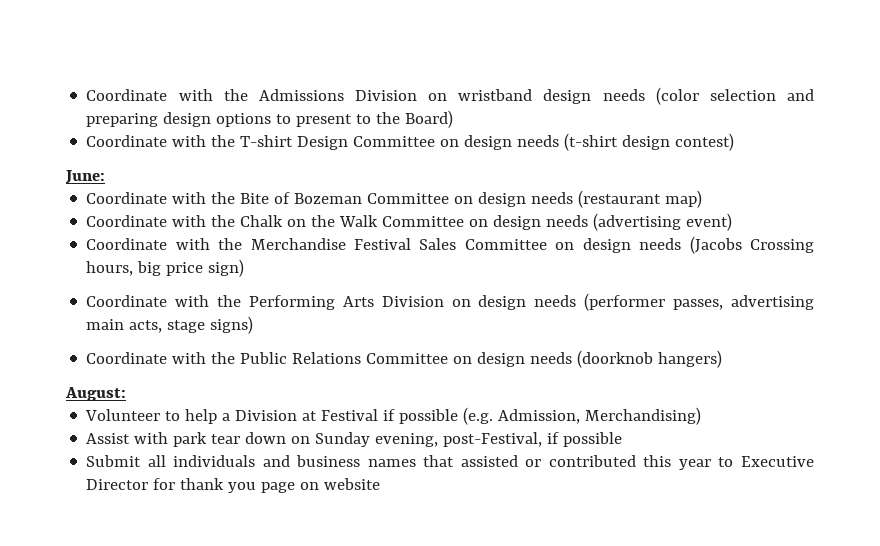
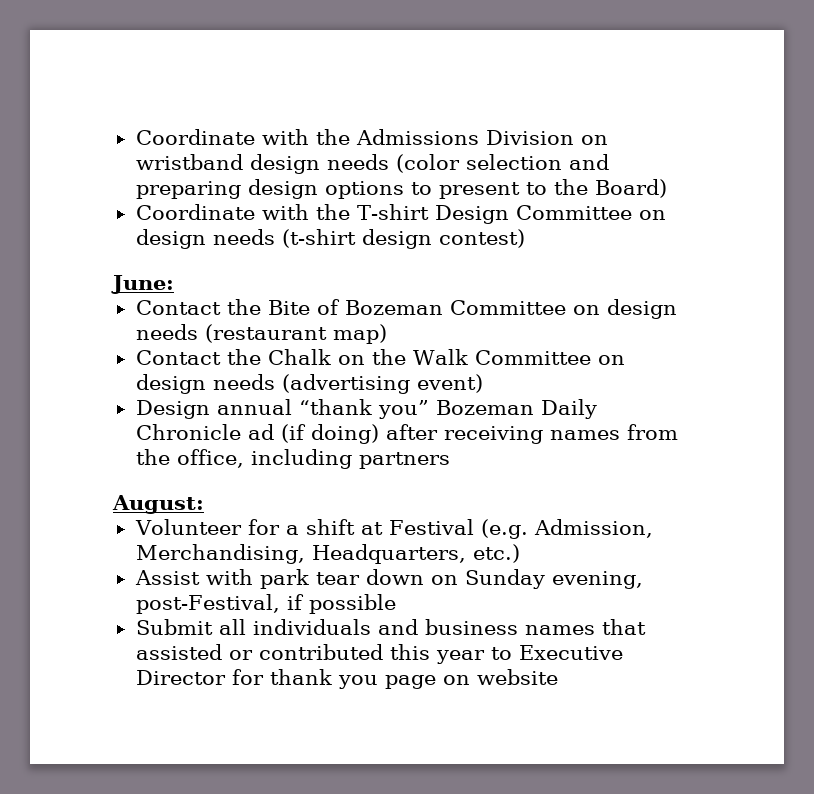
[86,192,207,204] Coordinate with -> [135,300,221,315] Contact
[86,215,207,227] Coordinate with -> [135,350,221,365] Contact
[86,236,814,254] [86,259,245,277] [86,293,814,311] [86,316,254,334] [86,350,723,368] [65,387,126,401] [85,407,702,425] Coordinate with the Merchandise Festival Sales Committee on design needs (Jacobs Crossing hours, big price sign) // Coordinate with the Performing Arts Division on design needs (performer passes, advertising main acts, stage signs) // Coordinate with the Public Relations Committee on design needs (doorknob hangers) // August: // Volunteer to help a Division at Festival if possible (e.g. Admission, Merchandising) -> [135,399,597,419] [135,424,678,444] [135,449,450,469] [112,495,204,514] [134,519,653,539] [135,544,520,564] Design annual “thank you” Bozeman Daily Chronicle ad (if doing) after receiving names from the office, including partners // August: // Volunteer for a shift at Festival (e.g. Admission, Merchandising, Headquarters, etc.)

